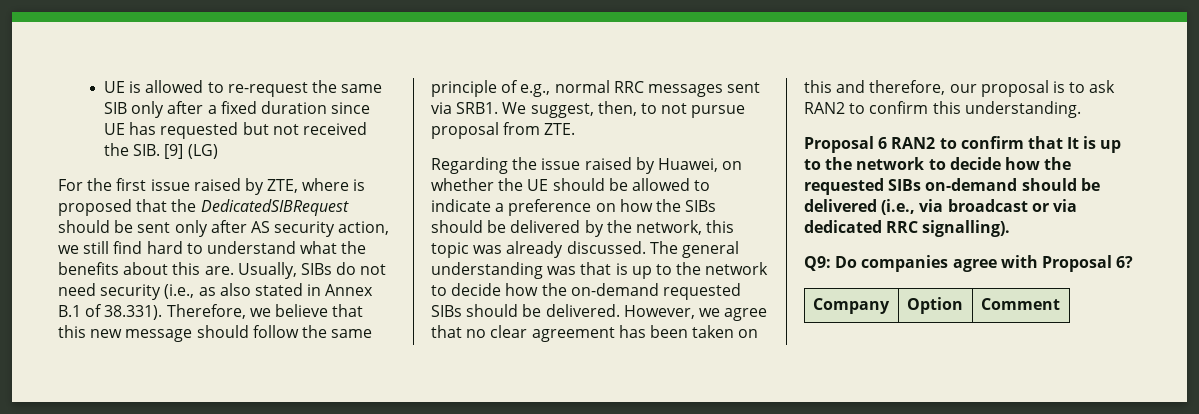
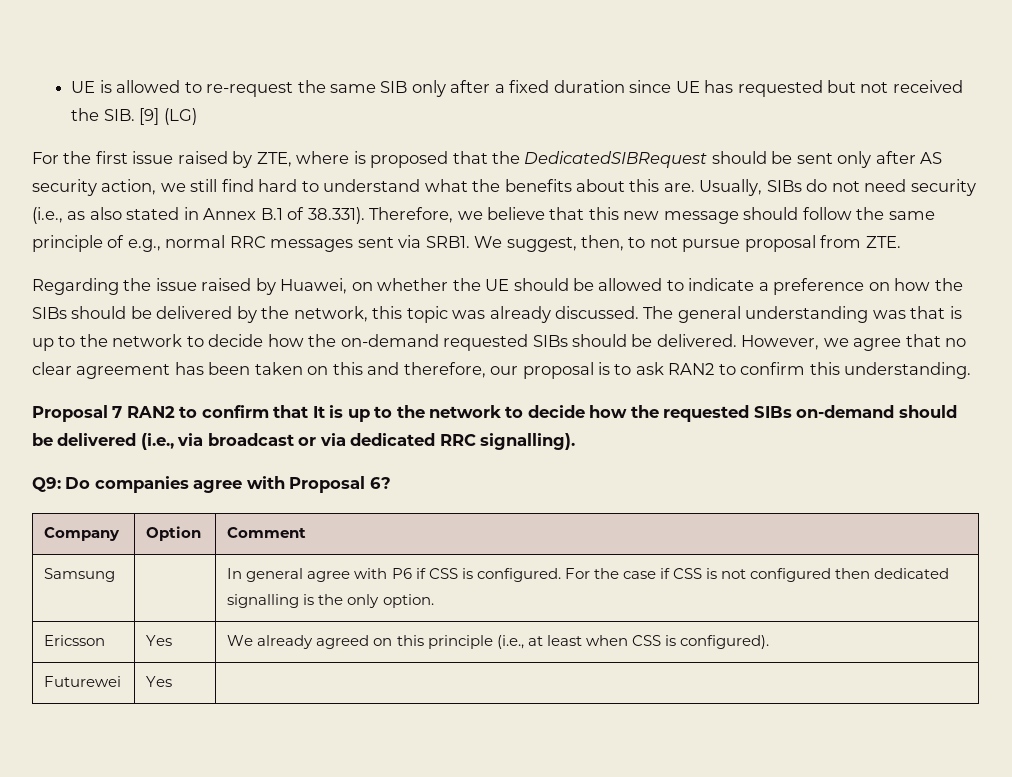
[878,137,888,149] 6 -> [112,406,123,418] 7
(1060, 304) none -> [44,568,116,582] [227,568,950,582] [227,594,434,608] [44,635,106,646] [146,635,173,646] [227,635,769,649] [44,676,122,687] [146,676,173,687] // Samsung | | In general agree with P6 if CSS is configured. For the case if CSS is not configured then dedicated signalling is the only option. // Ericsson | Yes | We already agreed on this principle (i.e., at least when CSS is configured). // Futurewei | Yes |

